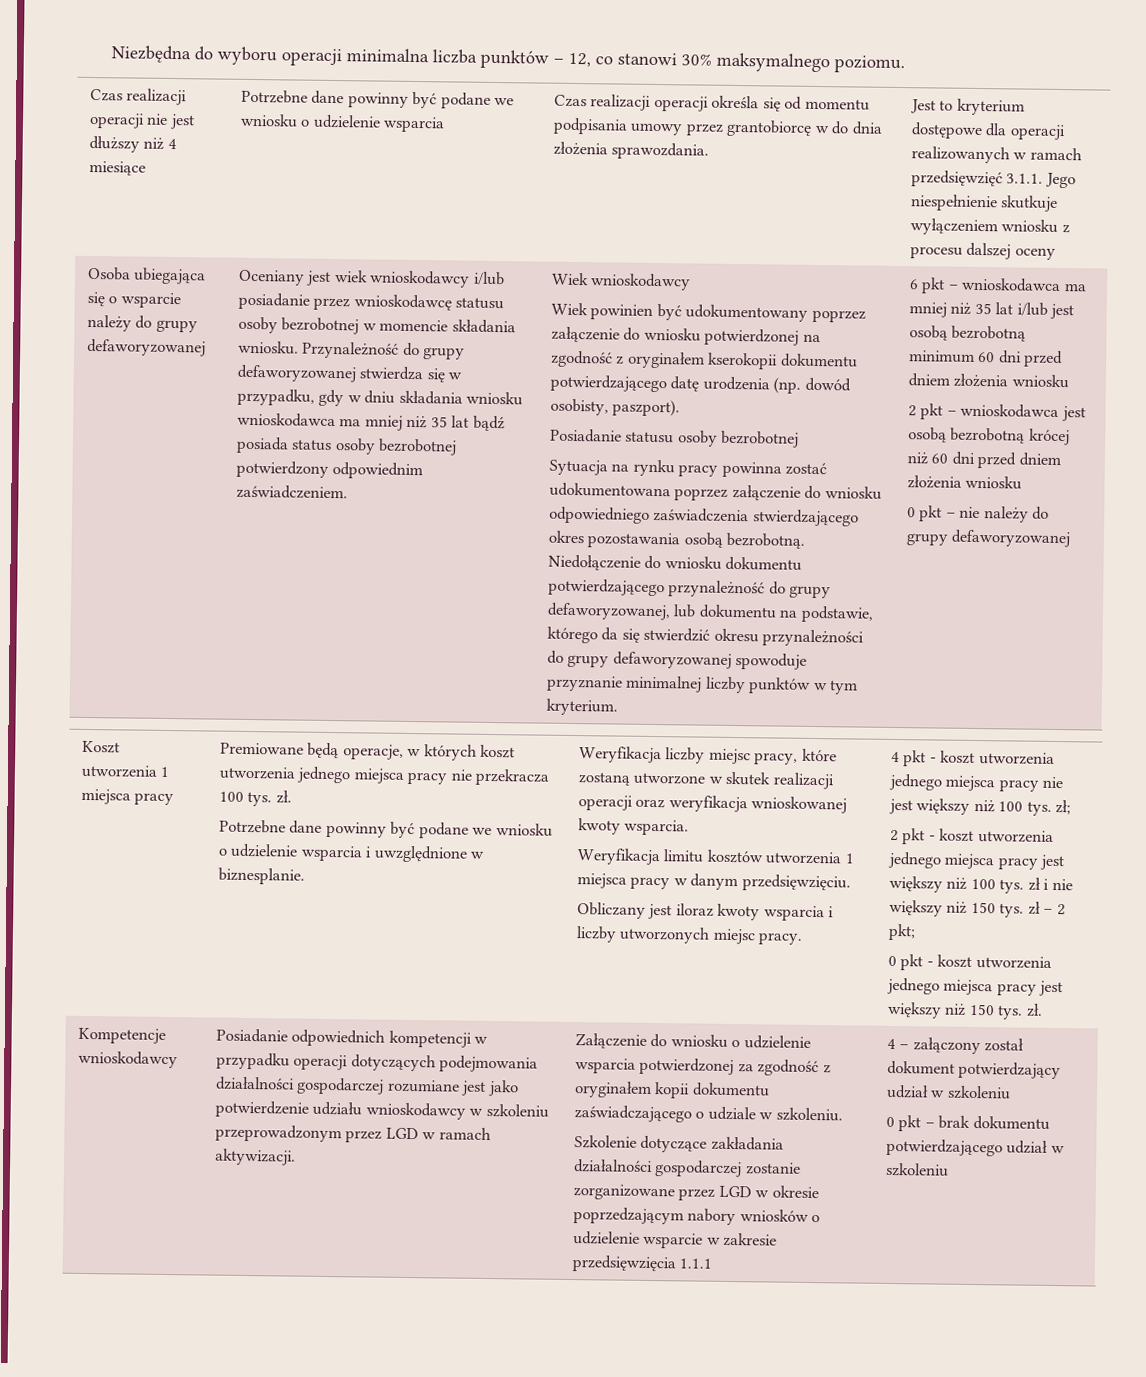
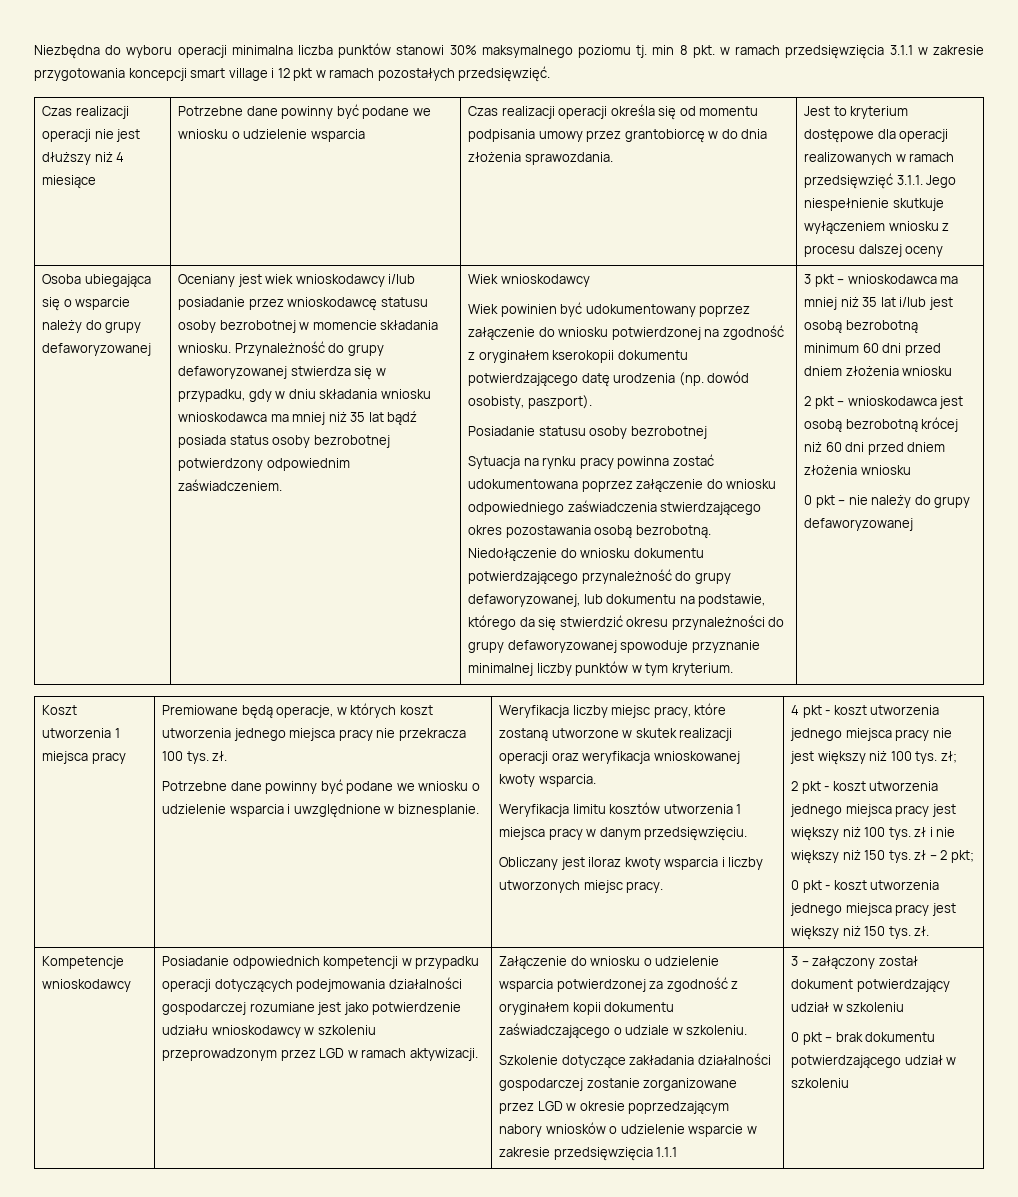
[552,52,905,74] – 12, co stanowi 30% maksymalnego poziomu. -> [396,45,985,59] [34,66,551,82] stanowi 30% maksymalnego poziomu tj. min 8 pkt. w ramach przedsięwzięcia 3.1.1 w zakresie przygotowania koncepcji smart village i 12 pkt w ramach pozostałych przedsięwzięć.
[908,279,919,290] 6 -> [804,274,812,284] 3
[886,1038,896,1050] 4 -> [791,956,799,966] 3

